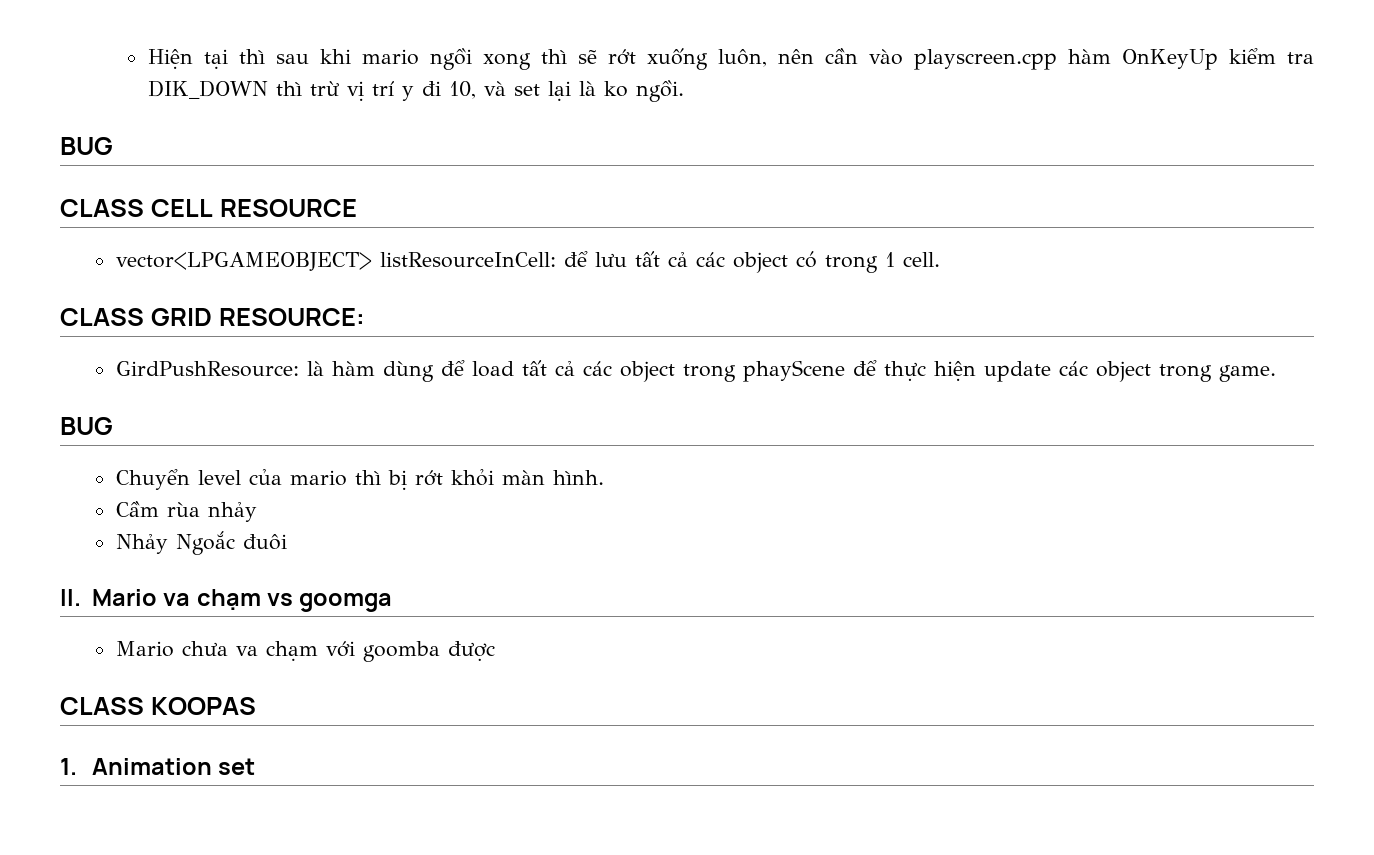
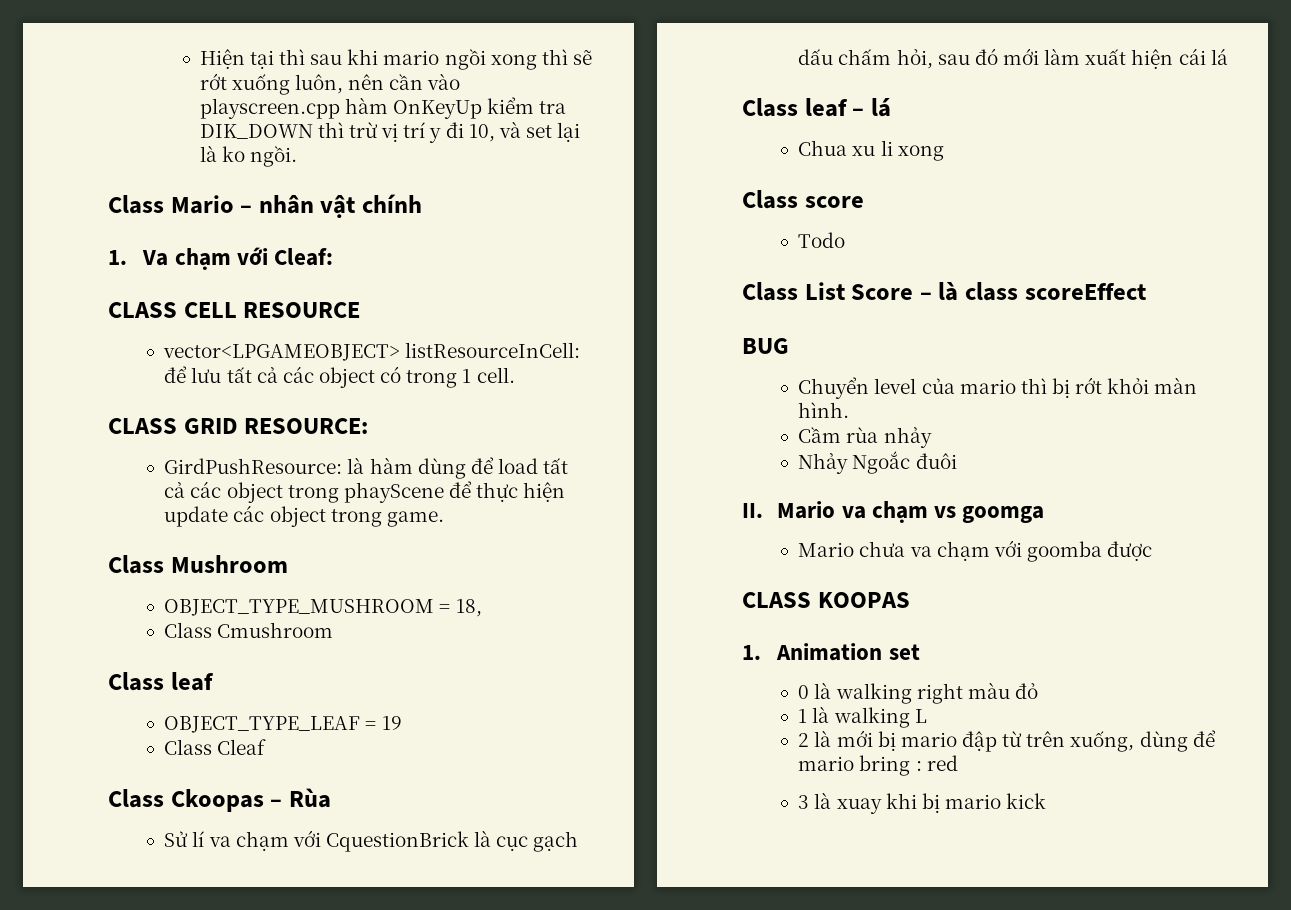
[60,137,113,155] BUG -> [108,194,423,218] [108,247,334,270] Class Mario – nhân vật chính // 1. Va chạm với Cleaf:
(1276, 373) none -> [108,555,288,574] [164,599,482,617] [164,622,334,638] [108,672,214,691] [164,716,402,733] [164,739,267,755] [108,788,331,812] [164,830,579,852] [798,48,1228,69] [742,98,891,117] [798,140,944,161] [742,190,864,209] [798,232,846,248] [742,282,1146,301] // Class Mushroom // OBJECT_TYPE_MUSHROOM = 18, // Class Cmushroom // Class leaf // OBJECT_TYPE_LEAF = 19 // Class Cleaf // Class Ckoopas – Rùa // Sử lí va chạm với CquestionBrick là cục gạch dấu chấm hỏi, sau đó mới làm xuất hiện cái lá // Class leaf – lá // Chua xu li xong // Class score // Todo // Class List Score – là class scoreEffect
(256, 766) none -> [798,682,1038,704] [798,706,927,728] [798,730,1216,752] [798,755,958,776] [798,792,1047,814] // 0 là walking right màu đỏ // 1 là walking L // 2 là mới bị mario đập từ trên xuống, dùng để mario bring : red // 3 là xuay khi bị mario kick

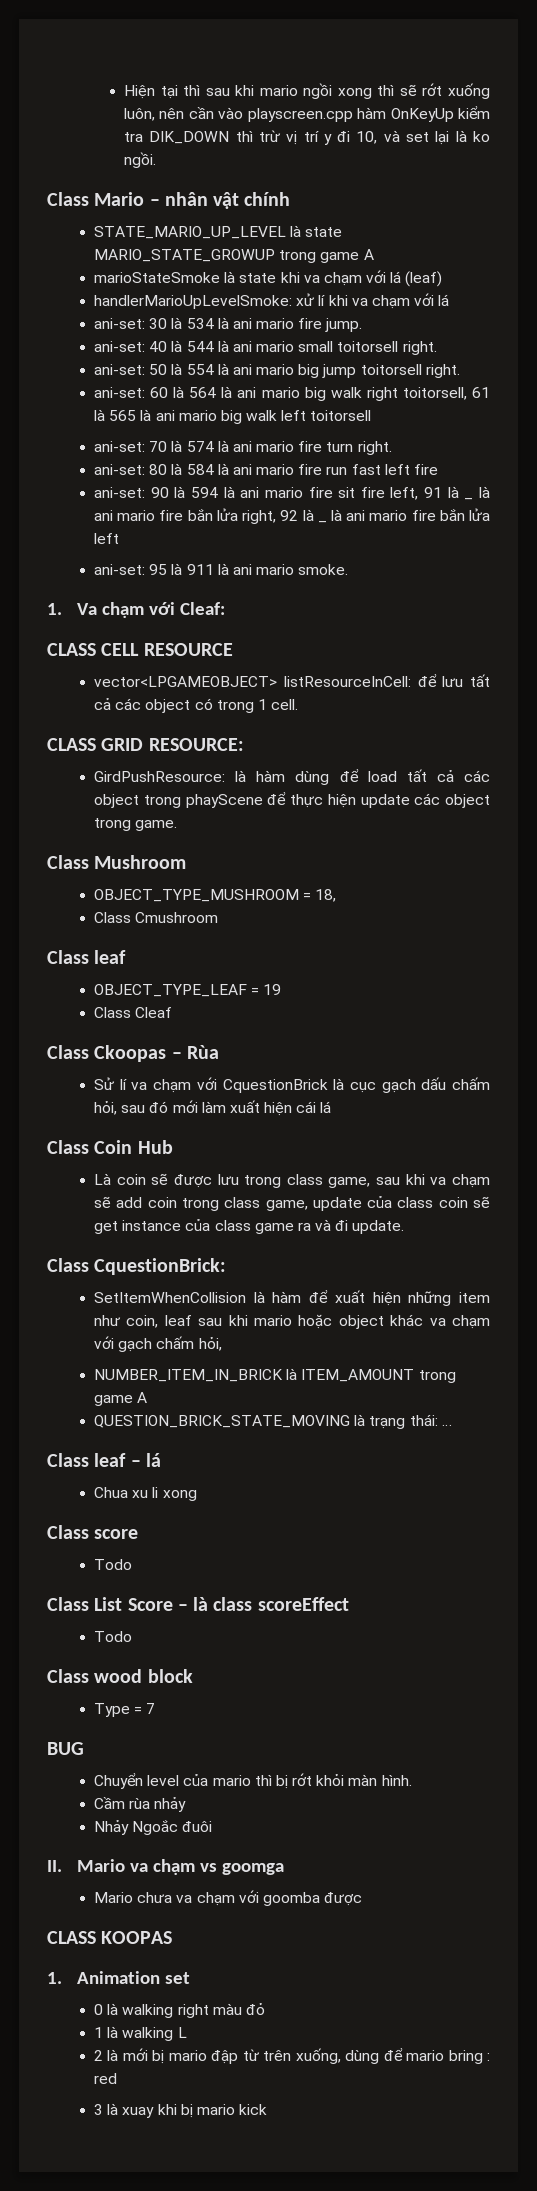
(423, 203) none -> [93,225,343,239] [93,249,374,263] [93,270,443,287] [93,293,450,309] [93,317,363,332] [93,340,437,355] [93,363,460,378] [93,386,490,401] [93,409,372,424] [93,440,392,455] [93,463,439,475] [93,486,459,500] [464,498,474,500] [479,486,491,498] [93,508,314,524] [317,521,327,523] [330,508,491,521] [93,533,119,544] [93,563,349,575] // STATE_MARIO_UP_LEVEL là state MARIO_STATE_GROWUP trong game A // marioStateSmoke là state khi va chạm với lá (leaf) // handlerMarioUpLevelSmoke: xử lí khi va chạm với lá // ani-set: 30 là 534 là ani mario fire jump. // ani-set: 40 là 544 là ani mario small toitorsell right. // ani-set: 50 là 554 là ani mario big jump toitorsell right. // ani-set: 60 là 564 là ani mario big walk right toitorsell, 61 là 565 là ani mario big walk left toitorsell // ani-set: 70 là 574 là ani mario fire turn right. // ani-set: 80 là 584 là ani mario fire run fast left fire // ani-set: 90 là 594 là ani mario fire sit fire left, 91 là _ là ani mario fire bắn lửa right, 92 là _ là ani mario fire bắn lửa left // ani-set: 95 là 911 là ani mario smoke.
(1228, 56) none -> [47,1140,173,1154] [93,1173,491,1188] [93,1196,490,1211] [93,1219,405,1234] [47,1258,227,1275] [93,1290,490,1306] [93,1314,490,1329] [93,1336,222,1352] [93,1368,456,1383] [93,1392,148,1406] [93,1414,452,1429] // Class Coin Hub // Là coin sẽ được lưu trong class game, sau khi va chạm sẽ add coin trong class game, update của class coin sẽ get instance của class game ra và đi update. // Class CquestionBrick: // SetItemWhenCollision là hàm để xuất hiện những item như coin, leaf sau khi mario hoặc object khác va chạm với gạch chấm hỏi, // NUMBER_ITEM_IN_BRICK là ITEM_AMOUNT trong game A // QUESTION_BRICK_STATE_MOVING là trạng thái: …
(1146, 291) none -> [93,1631,132,1642] [47,1669,193,1683] [93,1703,156,1717] // Todo // Class wood block // Type = 7

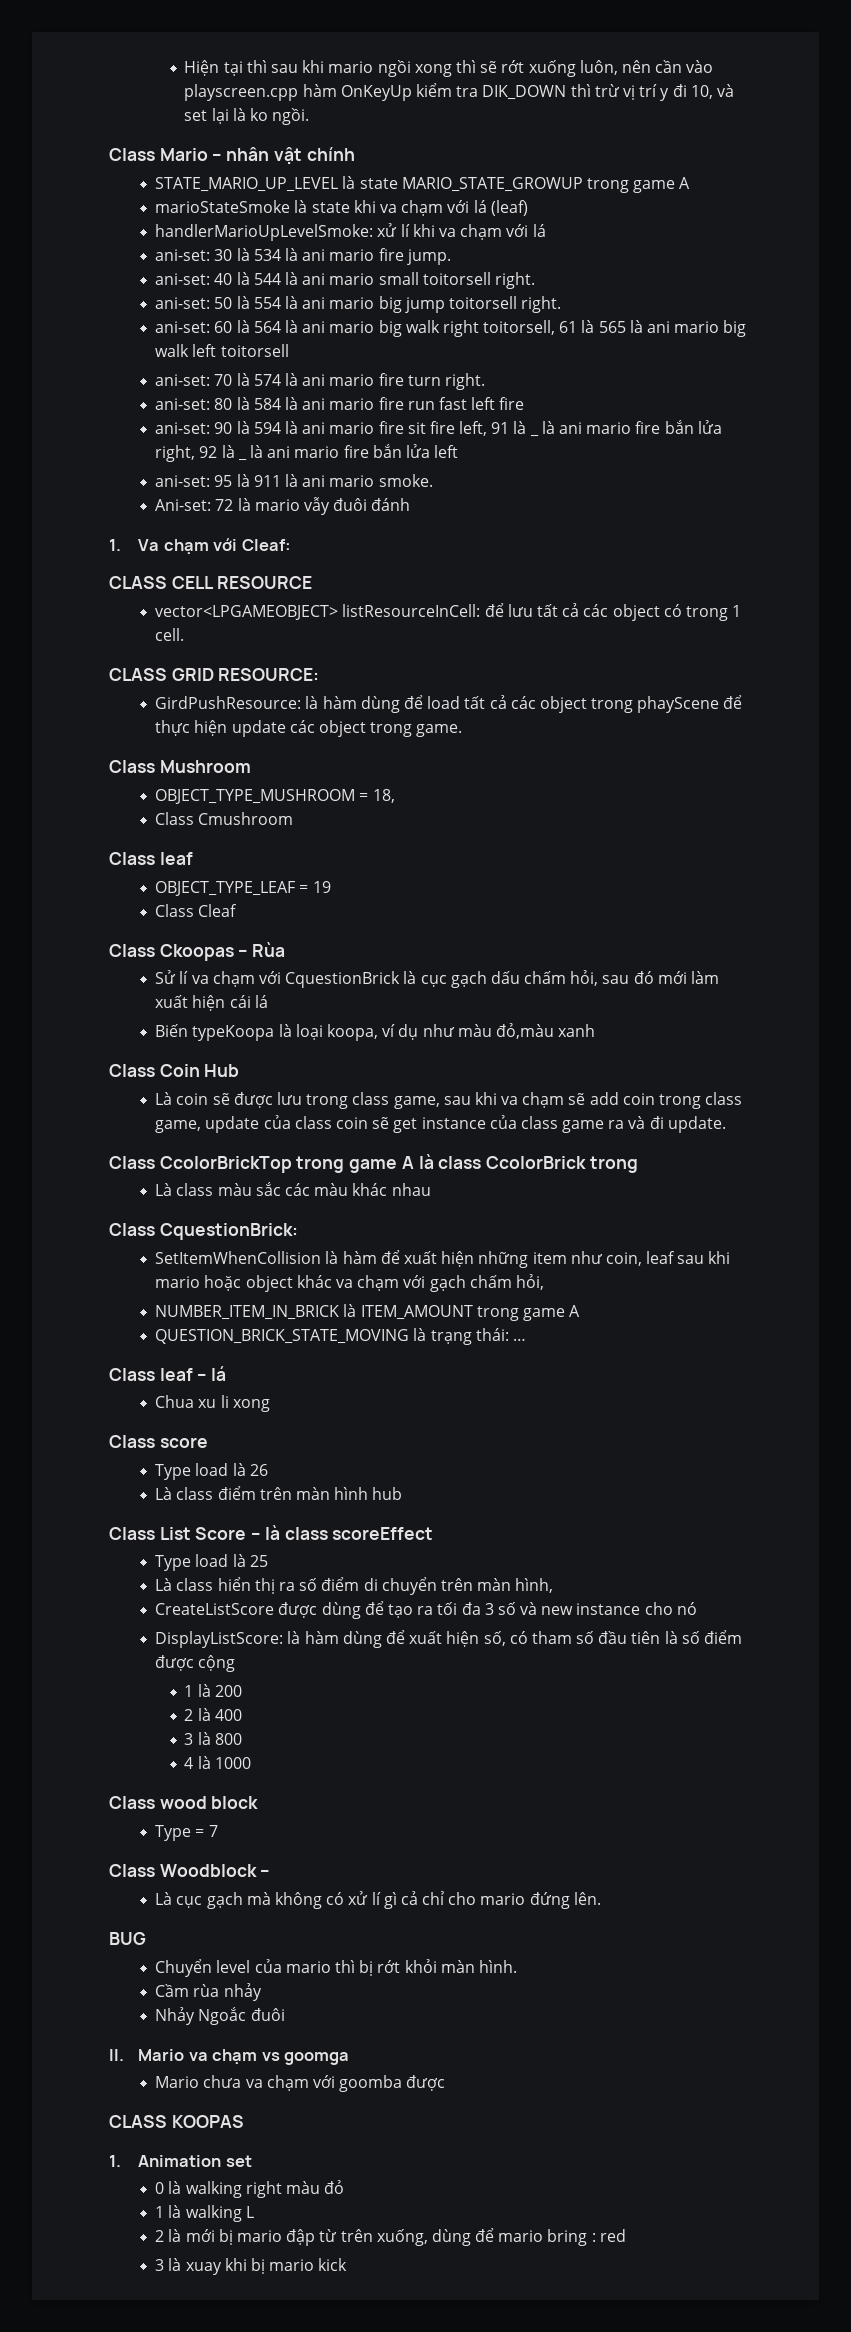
(349, 569) none -> [155,497,411,515] // Ani-set: 72 là mario vẫy đuôi đánh
(332, 1107) none -> [155,1023,596,1041] // Biến typeKoopa là loại koopa, ví dụ như màu đỏ,màu xanh
(405, 1227) none -> [109,1154,638,1173] [155,1182,431,1196] // Class CcolorBrickTop trong game A là class CcolorBrick trong // Là class màu sắc các màu khác nhau
[93,1559,132,1570] Todo -> [155,1463,268,1480] [155,1486,403,1500] Type load là 26 // Là class điểm trên màn hình hub
[93,1631,132,1642] Todo -> [155,1554,268,1571] [155,1577,554,1595] [155,1601,697,1619] [155,1630,743,1648] [155,1655,236,1672] [184,1684,242,1697] [184,1708,242,1721] [184,1732,242,1745] [184,1756,251,1769] Type load là 25 // Là class hiển thị ra số điểm di chuyển trên màn hình, // CreateListScore được dùng để tạo ra tối đa 3 số và new instance cho nó // DisplayListScore: là hàm dùng để xuất hiện số, có tham số đầu tiên là số điểm được cộng // 1 là 200 // 2 là 400 // 3 là 800 // 4 là 1000
(156, 1708) none -> [109,1864,270,1877] [155,1891,601,1909] // Class Woodblock – // Là cục gạch mà không có xử lí gì cả chỉ cho mario đứng lên.

